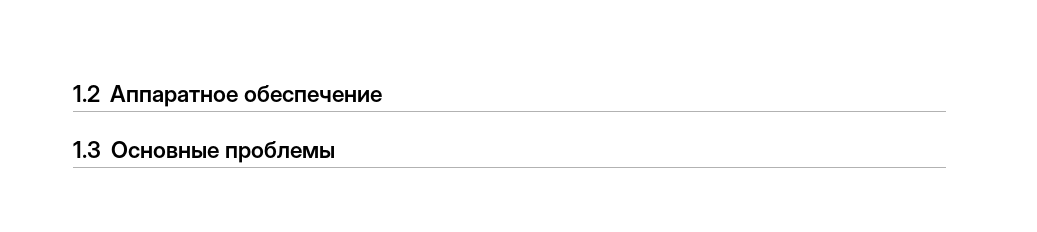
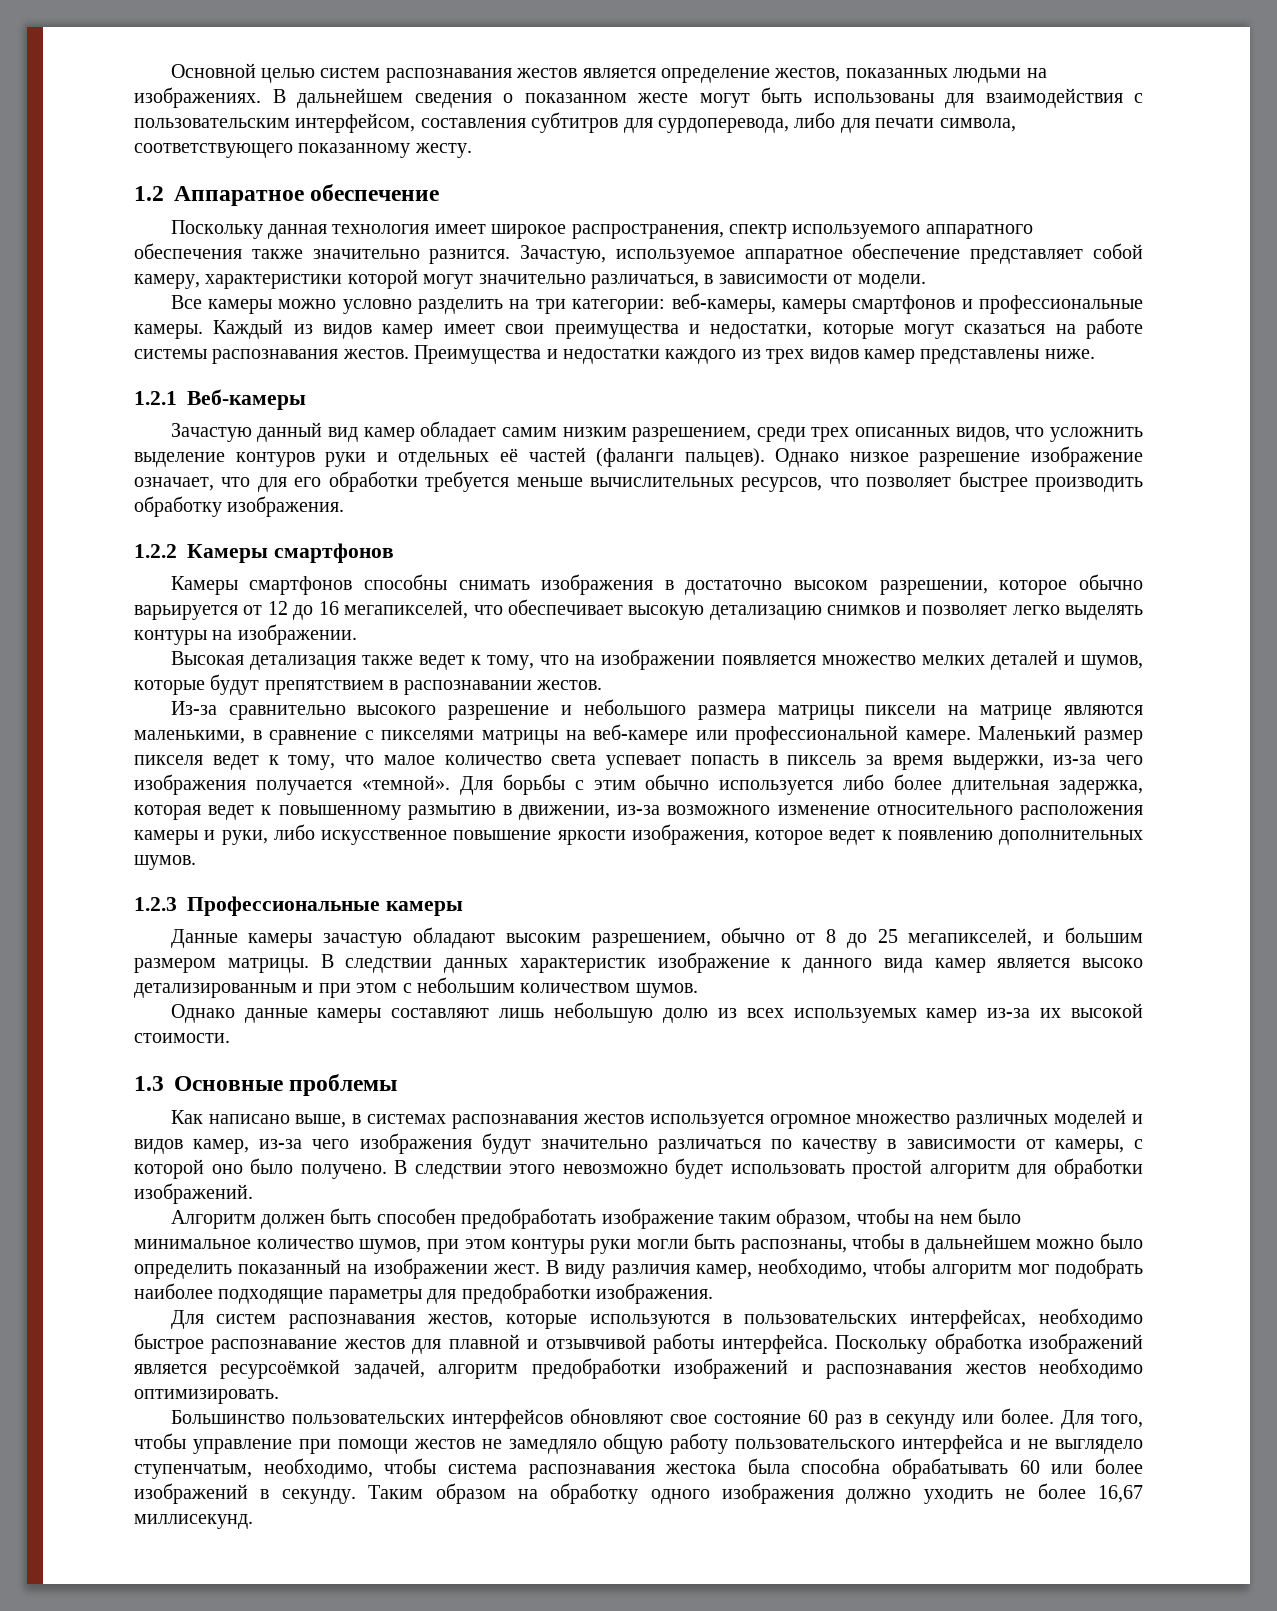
[73,85,383,107] [73,141,336,163] 1.2 Аппаратное обеспечение // 1.3 Основные проблемы -> [170,63,1047,83] [134,87,1143,108] [134,112,1016,133] [134,143,472,158] [134,184,440,206] [170,220,1033,239] [134,243,1144,264] [134,269,926,289] [170,293,1143,314] [134,318,1144,339] [134,345,1095,364] [134,389,306,410] [170,421,1144,442] [134,446,1143,467] [134,471,1143,492] [134,496,345,517] [134,543,394,563] [170,574,1143,595] [134,599,1143,620] [134,624,357,645] [170,649,1143,670] [134,674,602,695] [170,699,1143,720] [134,724,1143,745] [134,755,1143,770] [134,774,1143,795] [134,805,1143,820] [134,824,1143,845] [134,855,196,870] [134,896,463,916] [170,927,1143,948] [134,952,1143,973] [134,977,698,998] [170,1002,1143,1023] [134,1033,230,1043] [134,1074,398,1096] [170,1109,1143,1129] [134,1133,1143,1154] [134,1158,1143,1179] [134,1183,253,1204] [170,1208,1022,1229] [134,1233,1143,1254] [134,1258,1144,1279] [134,1283,713,1304] [170,1308,1143,1329] [134,1333,1143,1354] [134,1358,1143,1379] [134,1389,279,1404] [170,1408,1144,1429] [134,1433,1143,1454] [134,1458,1143,1479] [134,1483,1143,1504] [134,1514,253,1529] Основной целью систем распознавания жестов является определение жестов, показанных людьми на изображениях. В дальнейшем сведения о показанном жесте могут быть использованы для взаимодействия с пользовательским интерфейсом, составления субтитров для сурдоперевода, либо для печати символа, соответствующего показанному жесту. // 1.2 Аппаратное обеспечение // Поскольку данная технология имеет широкое распространения, спектр используемого аппаратного обеспечения также значительно разнится. Зачастую, используемое аппаратное обеспечение представляет собой камеру, характеристики которой могут значительно различаться, в зависимости от модели. // Все камеры можно условно разделить на три категории: веб-камеры, камеры смартфонов и профессиональные камеры. Каждый из видов камер имеет свои преимущества и недостатки, которые могут сказаться на работе системы распознавания жестов. Преимущества и недостатки каждого из трех видов камер представлены ниже. // 1.2.1 Веб-камеры // Зачастую данный вид камер обладает самим низким разрешением, среди трех описанных видов, что усложнить выделение контуров руки и отдельных её частей (фаланги пальцев). Однако низкое разрешение изображение означает, что для его обработки требуется меньше вычислительных ресурсов, что позволяет быстрее производить обработку изображения. // 1.2.2 Камеры смартфонов // Камеры смартфонов способны снимать изображения в достаточно высоком разрешении, которое обычно варьируется от 12 до 16 мегапикселей, что обеспечивает высокую детализацию снимков и позволяет легко выделять контуры на изображении. // Высокая детализация также ведет к тому, что на изображении появляется множество мелких деталей и шумов, которые будут препятствием в распознавании жестов. // Из-за сравнительно высокого разрешение и небольшого размера матрицы пиксели на матрице являются маленькими, в сравнение с пикселями матрицы на веб-камере или профессиональной камере. Маленький размер пикселя ведет к тому, что малое количество света успевает попасть в пиксель за время выдержки, из-за чего изображения получается «темной». Для борьбы с этим обычно используется либо более длительная задержка, которая ведет к повышенному размытию в движении, из-за возможного изменение относительного расположения камеры и руки, либо искусственное повышение яркости изображения, которое ведет к появлению дополнительных шумов. // 1.2.3 Профессиональные камеры // Данные камеры зачастую обладают высоким разрешением, обычно от 8 до 25 мегапикселей, и большим размером матрицы. В следствии данных характеристик изображение к данного вида камер является высоко детализированным и при этом с небольшим количеством шумов. // Однако данные камеры составляют лишь небольшую долю из всех используемых камер из-за их высокой стоимости. // 1.3 Основные проблемы // Как написано выше, в системах распознавания жестов используется огромное множество различных моделей и видов камер, из-за чего изображения будут значительно различаться по качеству в зависимости от камеры, с которой оно было получено. В следствии этого невозможно будет использовать простой алгоритм для обработки изображений. // Алгоритм должен быть способен предобработать изображение таким образом, чтобы на нем было минимальное количество шумов, при этом контуры руки могли быть распознаны, чтобы в дальнейшем можно было определить показанный на изображении жест. В виду различия камер, необходимо, чтобы алгоритм мог подобрать наиболее подходящие параметры для предобработки изображения. // Для систем распознавания жестов, которые используются в пользовательских интерфейсах, необходимо быстрое распознавание жестов для плавной и отзывчивой работы интерфейса. Поскольку обработка изображений является ресурсоёмкой задачей, алгоритм предобработки изображений и распознавания жестов необходимо оптимизировать. // Большинство пользовательских интерфейсов обновляют свое состояние 60 раз в секунду или более. Для того, чтобы управление при помощи жестов не замедляло общую работу пользовательского интерфейса и не выглядело ступенчатым, необходимо, чтобы система распознавания жестока была способна обрабатывать 60 или более изображений в секунду. Таким образом на обработку одного изображения должно уходить не более 16,67 миллисекунд.

